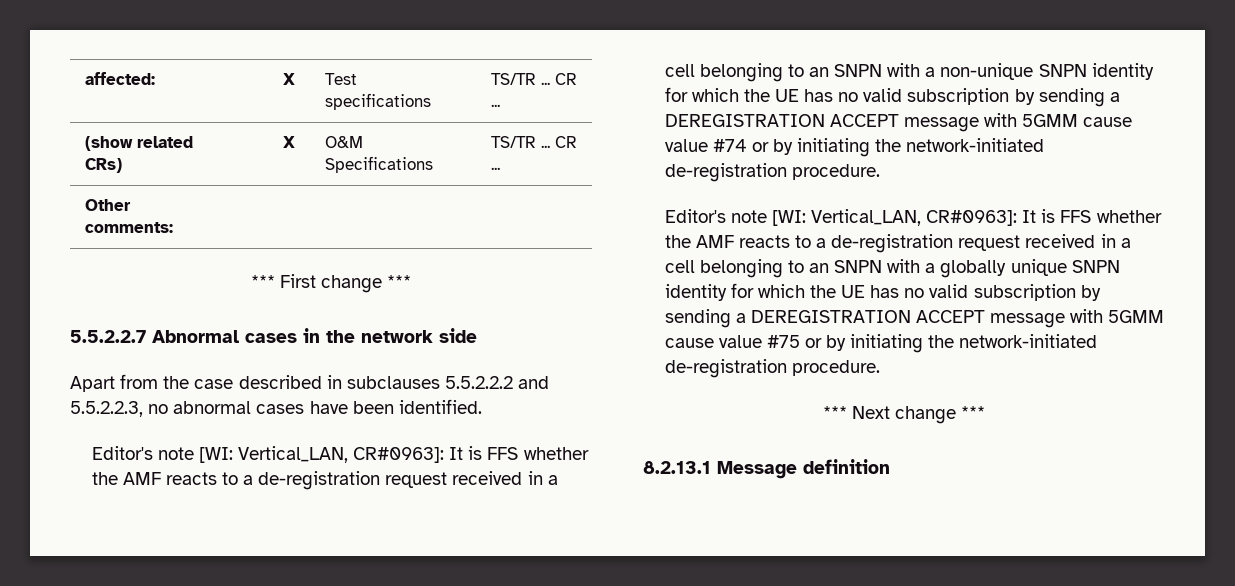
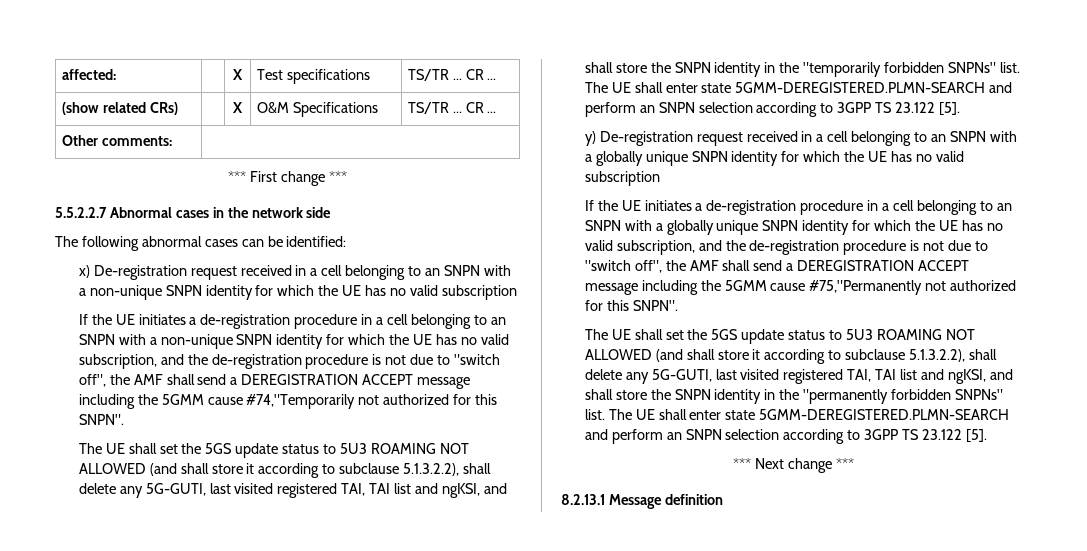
[70,374,550,392] [70,399,482,417] [91,446,589,463] [91,471,381,490] Apart from the case described in subclauses 5.5.2.2.2 and 5.5.2.2.3, no abnormal cases have been identified. // Editor's note [WI: Vertical_LAN, CR#0963]: It is FFS whether the AMF reacts to a de-registration -> [55,236,347,251] [78,265,187,280] The following abnormal cases can be identified: // x) De-registration
[1014,88,1120,107] [664,113,1133,132] [664,138,1045,157] [664,163,880,182] [664,209,1162,226] [664,234,954,253] by sending a DEREGISTRATION ACCEPT message with 5GMM cause value #74 or by initiating the network-initiated de-registration procedure. // Editor's note [WI: Vertical_LAN, CR#0963]: It is FFS whether the AMF reacts to a de-registration -> [78,314,506,329] [78,334,509,349] [78,354,501,369] [78,374,471,389] [78,394,498,409] [78,414,124,425] [78,443,469,458] [78,463,492,478] [78,483,507,498] [584,62,1020,77] [584,82,1013,93] [584,102,961,117] [584,131,693,146] // If the UE initiates a de-registration procedure in a cell belonging to an SNPN with a non-unique SNPN identity for which the UE has no valid subscription, and the de-registration procedure is not due to "switch off", the AMF shall send a DEREGISTRATION ACCEPT message including the 5GMM cause #74,"Temporarily not authorized for this SNPN". // The UE shall set the 5GS update status to 5U3 ROAMING NOT ALLOWED (and shall store it according to subclause 5.1.3.2.2), shall delete any 5G-GUTI, last visited registered TAI, TAI list and ngKSI, and shall store the SNPN identity in the "temporarily forbidden SNPNs" list. The UE shall enter state 5GMM-DEREGISTERED.PLMN-SEARCH and perform an SNPN selection according to 3GPP TS 23.122 [5]. // y) De-registration
[1080,285,1101,301] [664,309,1165,328] [664,334,1098,353] [664,359,880,378] by sending a DEREGISTRATION ACCEPT message with 5GMM cause value #75 or by initiating the network-initiated de-registration procedure. -> [584,200,1012,215] [584,220,1003,235] [584,240,989,255] [584,260,970,273] [584,280,1017,295] [584,300,678,311] [584,329,975,344] [584,349,998,364] [584,369,1013,384] [584,389,1004,404] [584,409,1010,420] [584,429,987,444] // If the UE initiates a de-registration procedure in a cell belonging to an SNPN with a globally unique SNPN identity for which the UE has no valid subscription, and the de-registration procedure is not due to "switch off", the AMF shall send a DEREGISTRATION ACCEPT message including the 5GMM cause #75,"Permanently not authorized for this SNPN". // The UE shall set the 5GS update status to 5U3 ROAMING NOT ALLOWED (and shall store it according to subclause 5.1.3.2.2), shall delete any 5G-GUTI, last visited registered TAI, TAI list and ngKSI, and shall store the SNPN identity in the "permanently forbidden SNPNs" list. The UE shall enter state 5GMM-DEREGISTERED.PLMN-SEARCH and perform an SNPN selection according to 3GPP TS 23.122 [5].

